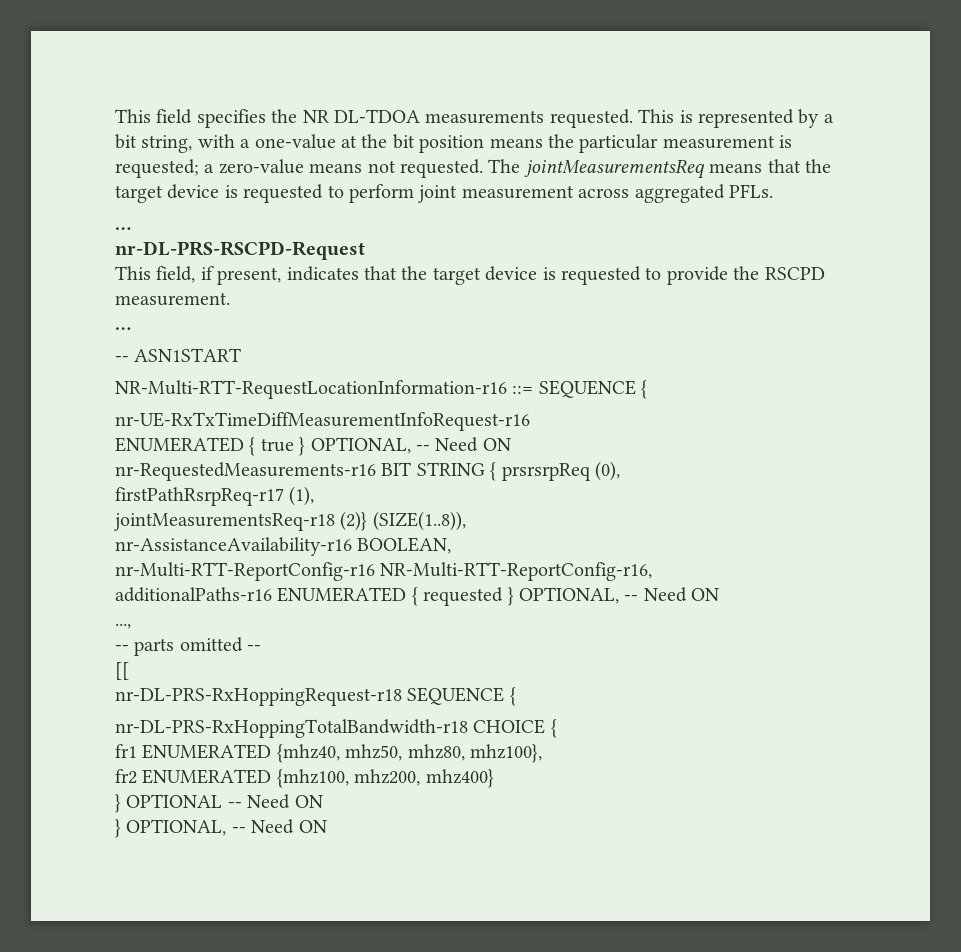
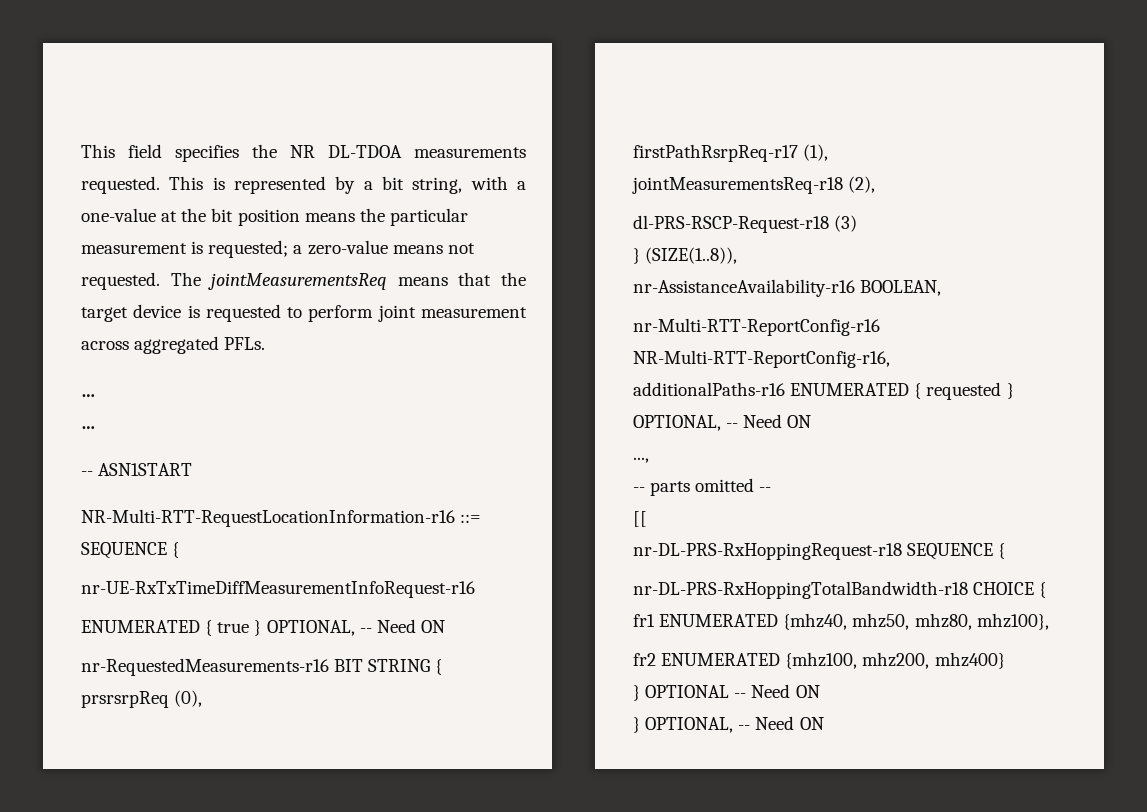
[115,241,365,260] [115,266,825,285] [115,292,230,306] // nr-DL-PRS-RSCPD-Request // This field, if present, indicates that the target device is requested to provide the RSCPD measurement. -> (96, 395) none
[340,511,368,531] (2)} -> [848,176,876,193] [633,215,858,233] [633,248,640,264] (2), // dl-PRS-RSCP-Request-r18 (3) // }

